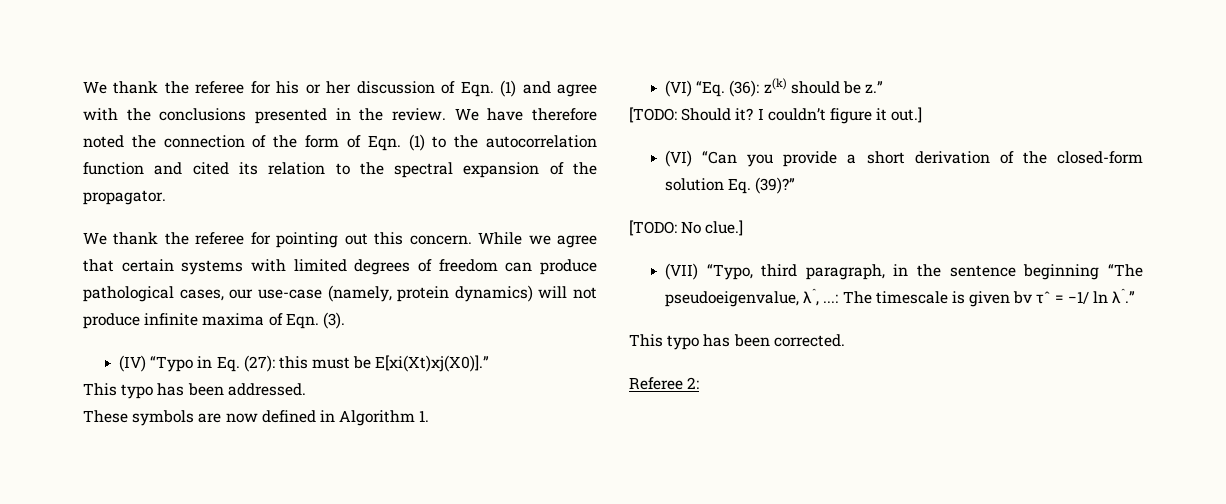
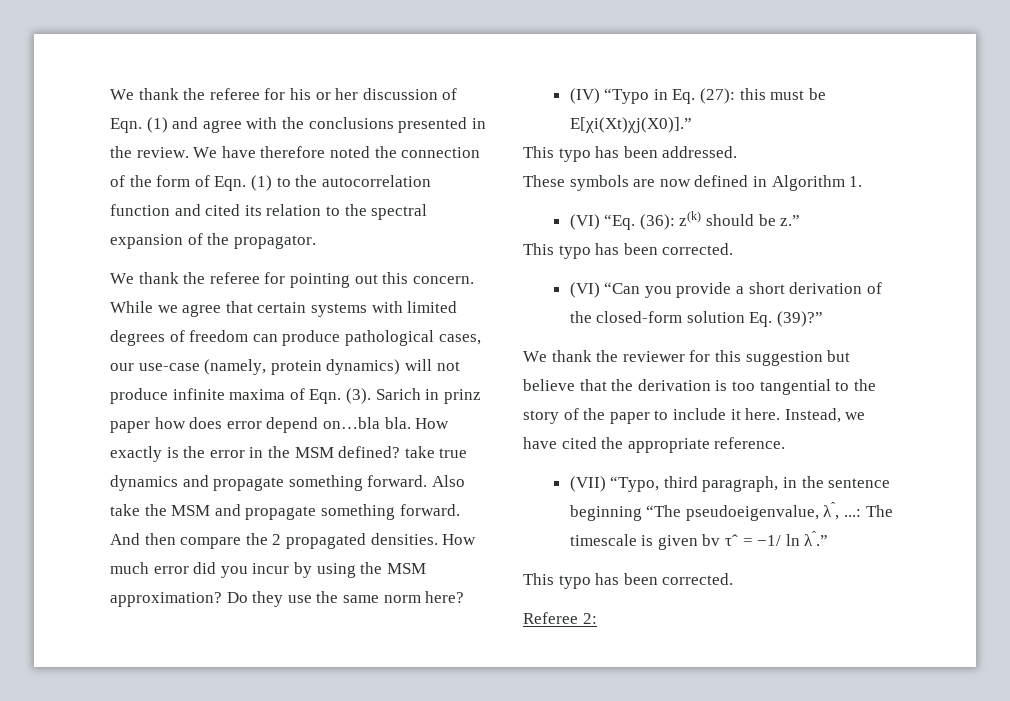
(345, 320) none -> [375,388,481,404] [110,417,450,433] [110,446,468,462] [110,475,465,491] [110,504,460,520] [110,533,477,549] [110,562,426,578] [110,591,465,607] Sarich in prinz paper how does error depend on…bla bla. How exactly is the error in the MSM defined? take true dynamics and propagate something forward. Also take the MSM and propagate something forward. And then compare the 2 propagated densities. How much error did you incur by using the MSM approximation? Do they use the same norm here?
[629,107,923,124] [TODO: Should it? I couldn’t figure it out.] -> [523,243,734,259] This typo has been corrected.
[629,220,744,236] [TODO: No clue.] -> [523,350,851,366] [523,379,876,395] [523,408,866,424] [523,437,786,453] We thank the reviewer for this suggestion but believe that the derivation is too tangential to the story of the paper to include it here. Instead, we have cited the appropriate reference.

